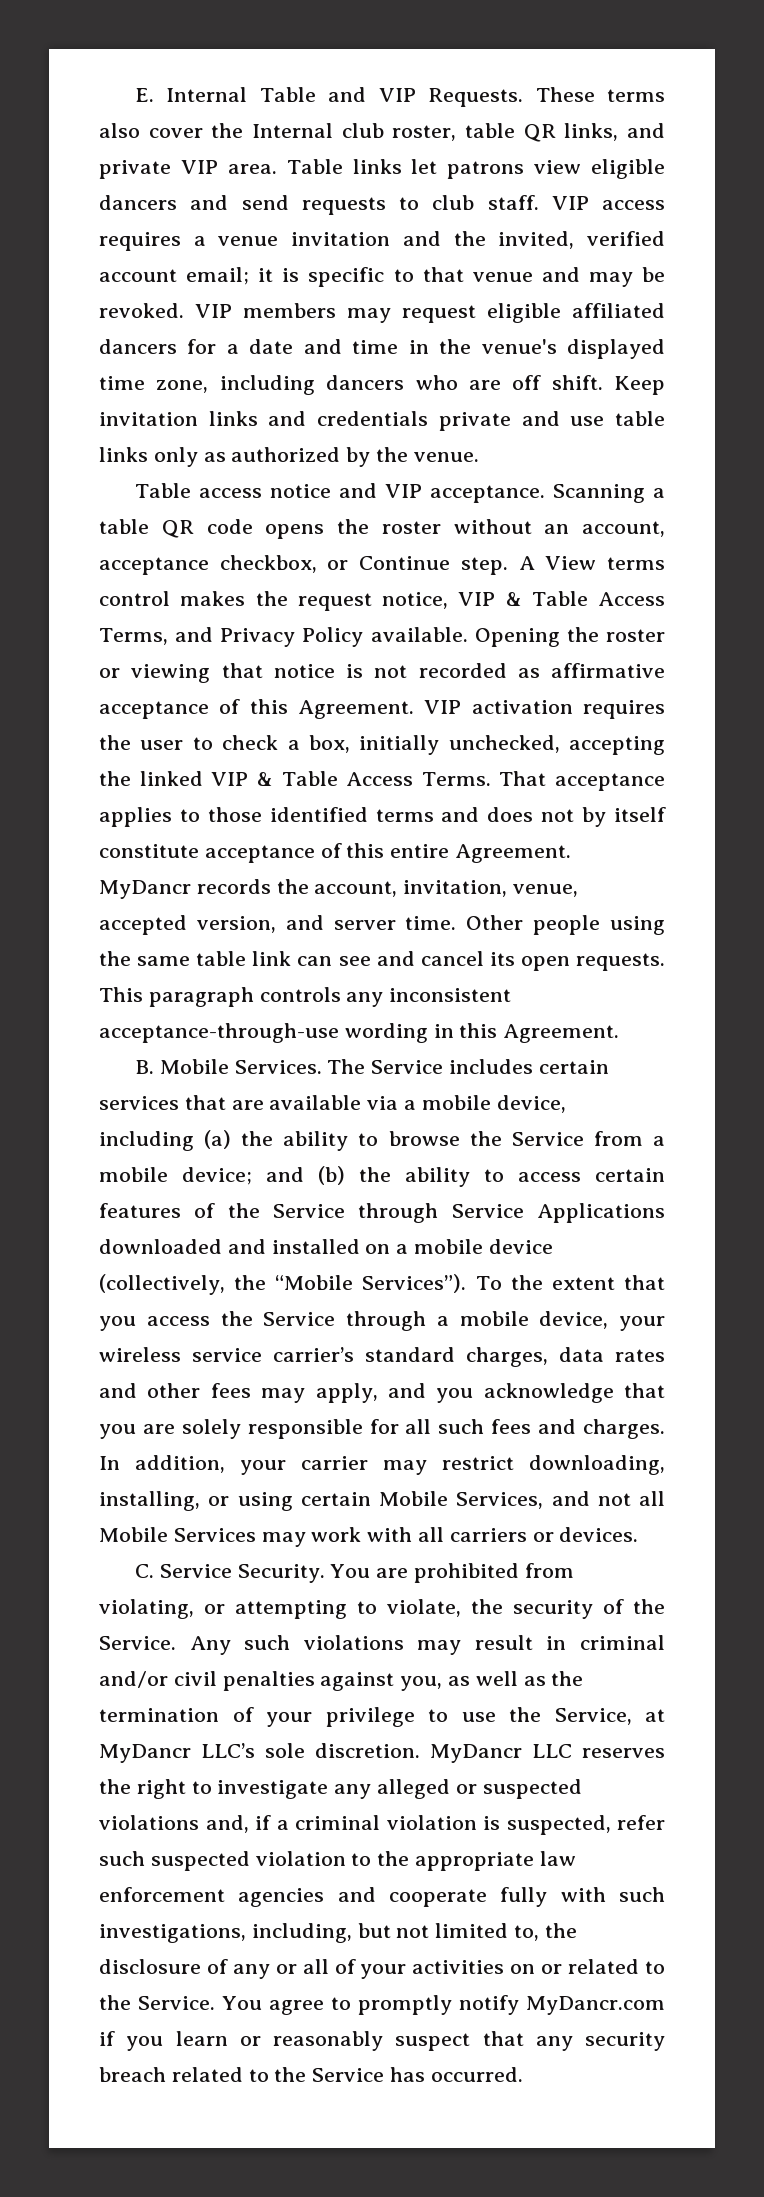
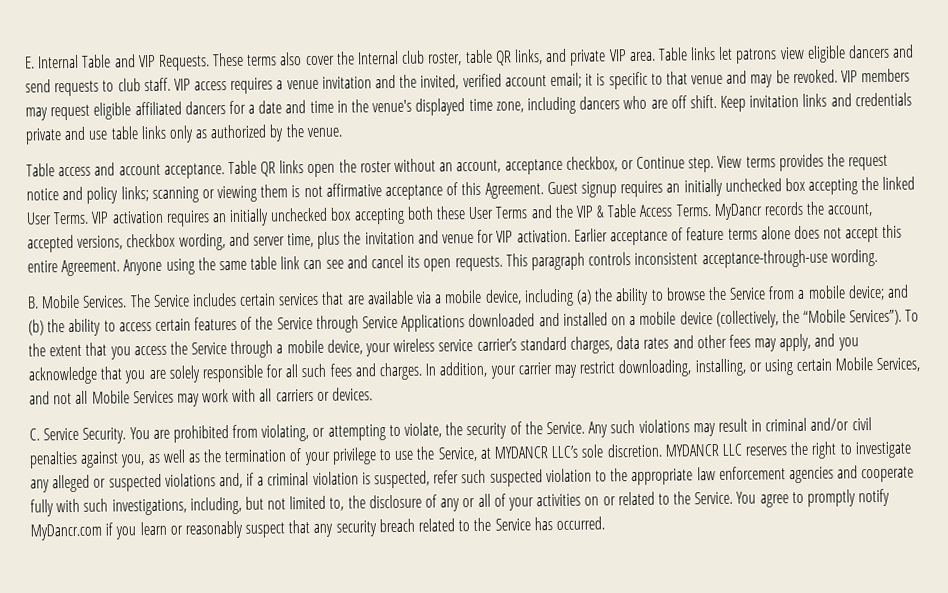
[269,483,665,503] [99,519,325,539] notice and VIP acceptance. Scanning a table QR code opens -> [94,160,336,179] and account acceptance. Table QR links open
[518,556,535,570] A -> (715, 165) none
[99,591,665,611] [99,627,665,647] [99,663,540,683] control makes the request notice, VIP & Table Access Terms, and Privacy Policy available. Opening the roster or viewing that notice is not recorded as -> [778,153,889,172] [26,184,323,204] provides the request notice and policy links; scanning or viewing them is not
[424,700,665,719] [99,735,665,755] [99,771,203,786] VIP activation requires the user to check a box, initially unchecked, accepting the linked -> [546,176,916,198] [26,204,574,227] Guest signup requires an initially unchecked box accepting the linked User Terms. VIP activation requires an initially unchecked box accepting both these User Terms and the
[499,771,665,791] [99,807,667,827] [99,843,572,863] [99,879,579,899] [99,915,601,935] That acceptance applies to those identified terms and does not by itself constitute acceptance of this entire Agreement. MyDancr records the account, invitation, venue, accepted version, and server time. Other people -> [713,201,874,221] [27,224,903,253] [27,258,163,277] MyDancr records the account, accepted versions, checkbox wording, and server time, plus the invitation and venue for VIP activation. Earlier acceptance of feature terms alone does not accept this entire Agreement. Anyone
[346,992,384,1007] any -> (632, 259) none
[344,1023,620,1043] wording in this Agreement. -> [830,248,878,267] wording.
[99,1744,191,1763] MyDancr -> [493,446,549,459] MYDANCR
[430,1744,522,1763] MyDancr -> [664,443,719,457] MYDANCR

